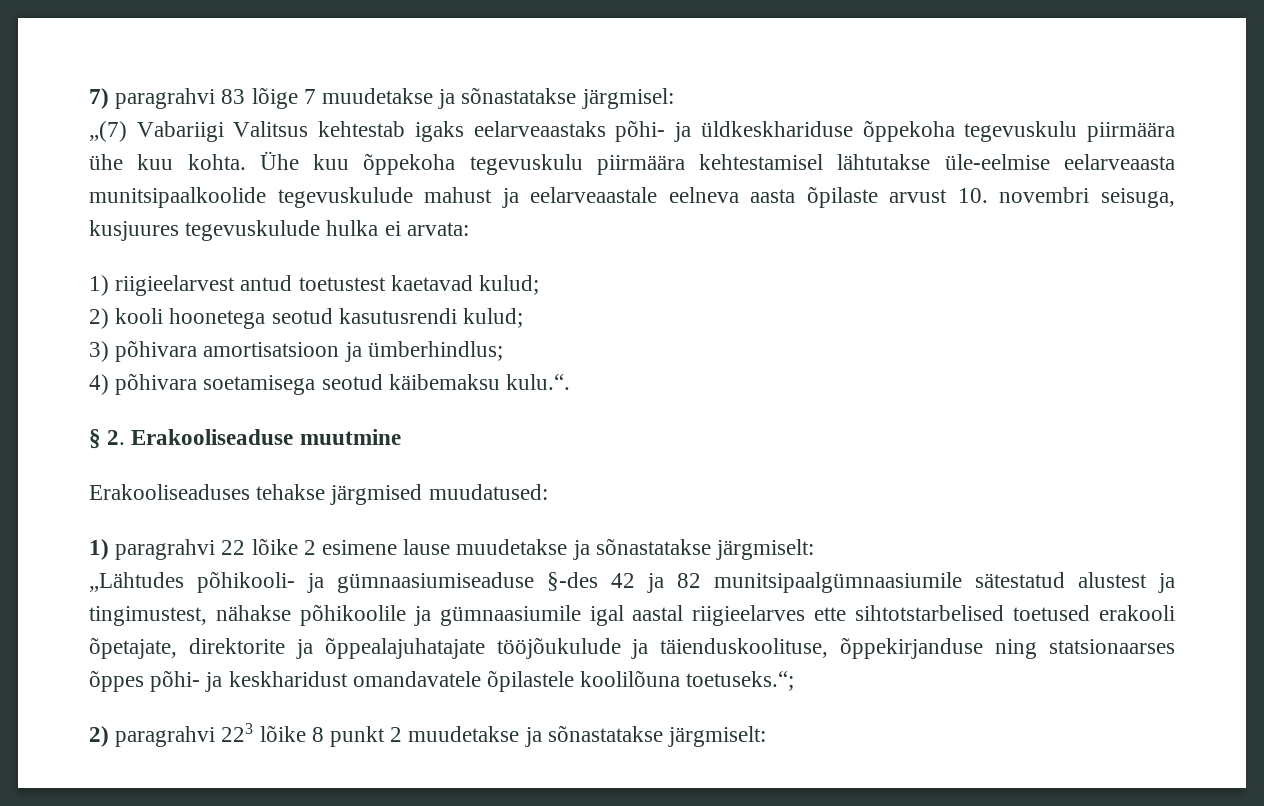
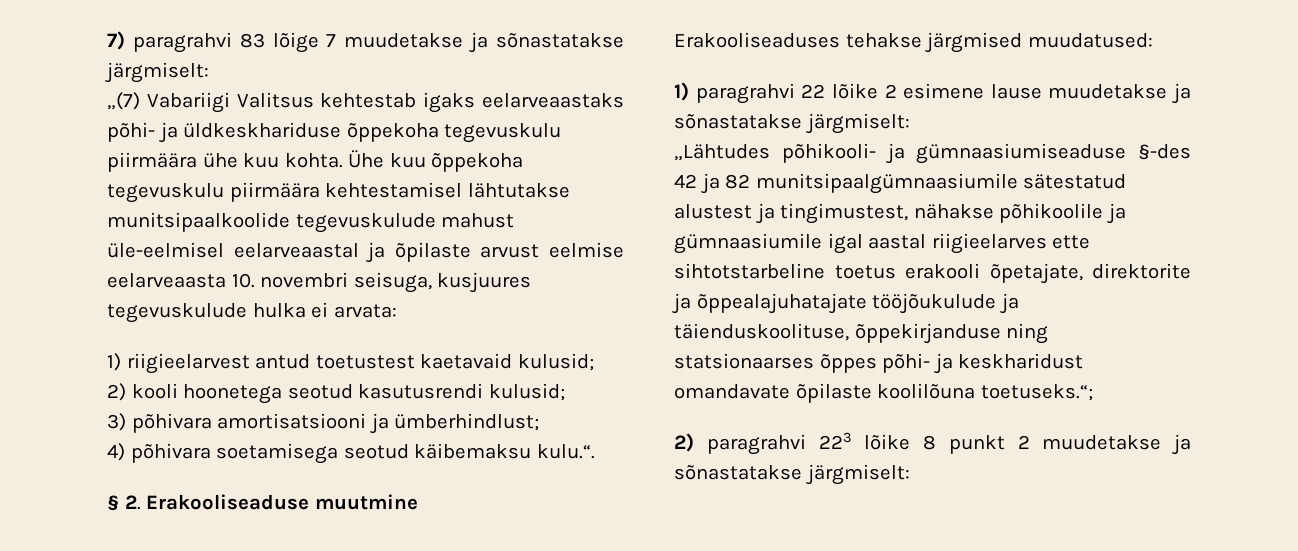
[581,88,674,109] järgmisel: -> [105,62,209,83] järgmiselt:
[944,154,1175,170] üle-eelmise eelarveaasta -> (570, 190) none
[501,186,948,208] ja eelarveaastale eelneva aasta õpilaste arvust -> [107,242,624,263] [107,273,226,288] üle-eelmisel eelarveaastal ja õpilaste arvust eelmise eelarveaasta
[390,275,540,295] kaetavad kulud; -> [420,353,594,371] kaetavaid kulusid;
[463,308,524,328] kulud; -> [488,383,565,401] kulusid;
[203,341,503,362] amortisatsioon ja ümberhindlus; -> [217,413,540,434] amortisatsiooni ja ümberhindlust;
[855,605,1091,621] sihtotstarbelised toetused -> [674,263,896,279] sihtotstarbeline toetus
[352,670,575,692] omandavatele õpilastele -> [674,383,872,403] omandavate õpilaste

